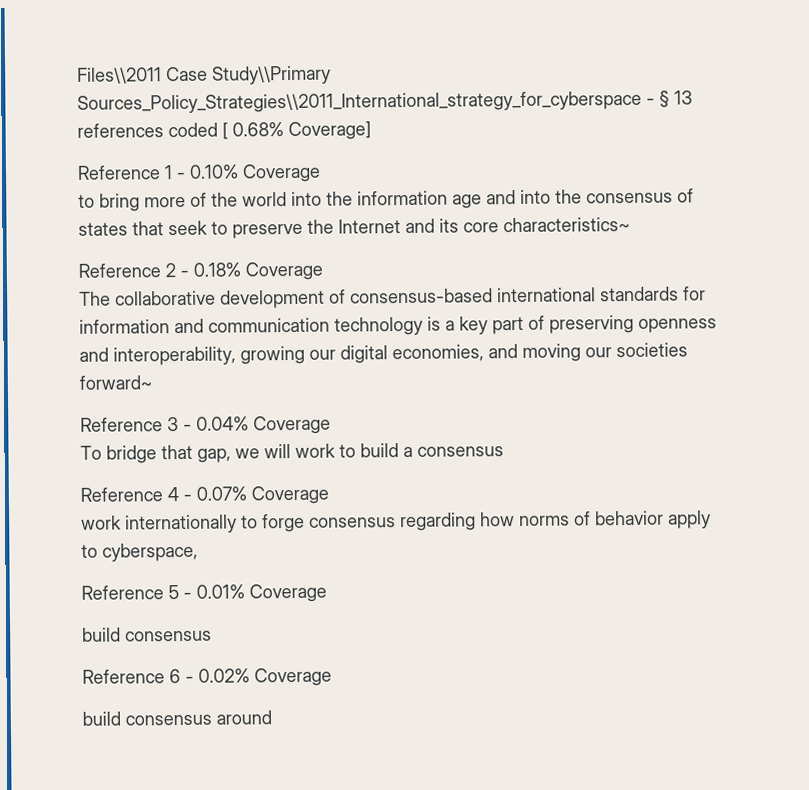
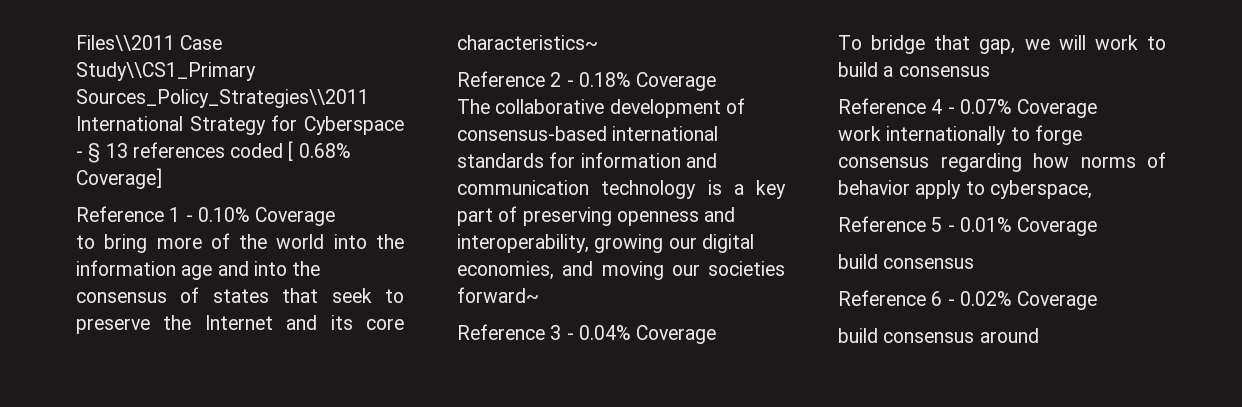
[212,65,331,85] [77,90,642,114] Study\\Primary Sources_Policy_Strategies\\2011_International_strategy_for_cyberspace -> [76,62,256,81] [76,89,369,108] [76,115,404,135] Study\\CS1_Primary Sources_Policy_Strategies\\2011 International Strategy for Cyberspace

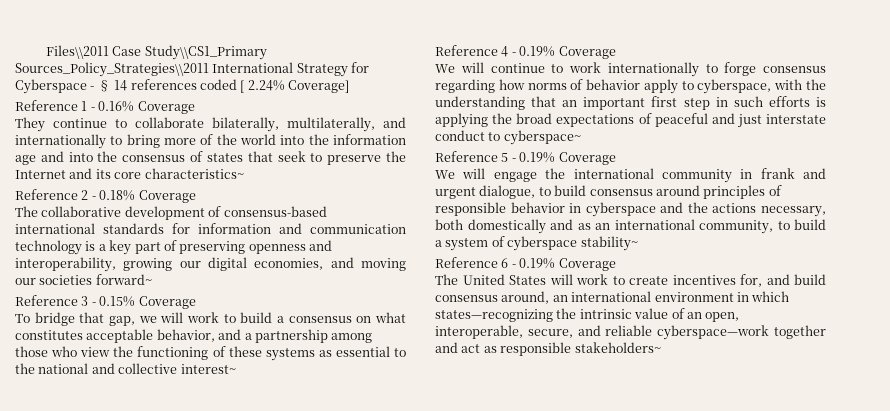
[105,143,128,158] 13 -> [114,80,128,91] 14
[298,143,351,158] 0.68% -> [247,80,285,91] 2.24%
[197,207,336,226] 0.10% Coverage // -> [98,101,195,114] [15,117,406,132] [15,134,106,149] 0.16% Coverage // They continue to collaborate bilaterally, multilaterally, and internationally
[578,325,631,340] 0.04% -> [99,296,136,307] 0.15%
(990, 71) none -> [356,312,407,323] [15,329,373,343] [15,346,406,361] [15,363,236,374] on what constitutes acceptable behavior, and a partnership among those who view the functioning of these systems as essential to the national and collective interest~
[959,99,1098,118] 0.07% Coverage // -> [519,46,616,59] [435,62,564,73] 0.19% Coverage // We will continue to
(1092, 189) none -> [774,79,826,90] [435,96,826,110] [435,113,826,128] [435,130,581,145] with the understanding that an important first step in such efforts is applying the broad expectations of peaceful and just interstate conduct to cyberspace~
[959,217,1098,236] [838,254,975,269] 0.01% Coverage // build consensus -> [519,152,616,165] [435,168,826,183] [435,185,782,199] [435,202,826,217] [435,219,826,234] [435,236,638,251] 0.19% Coverage // We will engage the international community in frank and urgent dialogue, to build consensus around principles of responsible behavior in cyberspace and the actions necessary, both domestically and as an international community, to build a system of cyberspace stability~
[959,291,1098,310] [838,328,1039,343] 0.02% Coverage // build consensus around -> [519,258,616,271] [435,274,826,287] [435,291,790,304] [435,308,740,322] [435,325,826,340] [435,342,661,356] 0.19% Coverage // The United States will work to create incentives for, and build consensus around, an international environment in which states—recognizing the intrinsic value of an open, interoperable, secure, and reliable cyberspace—work together and act as responsible stakeholders~

